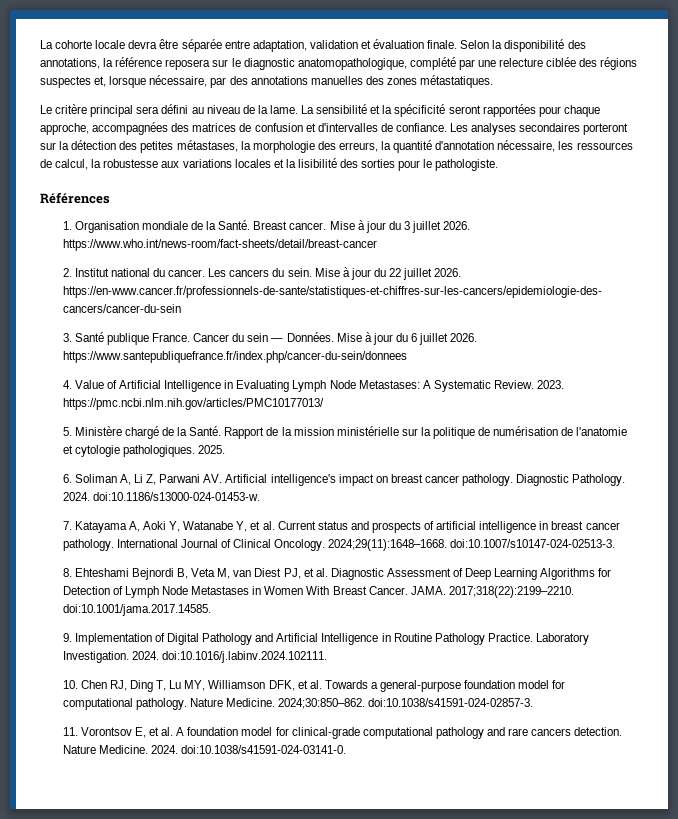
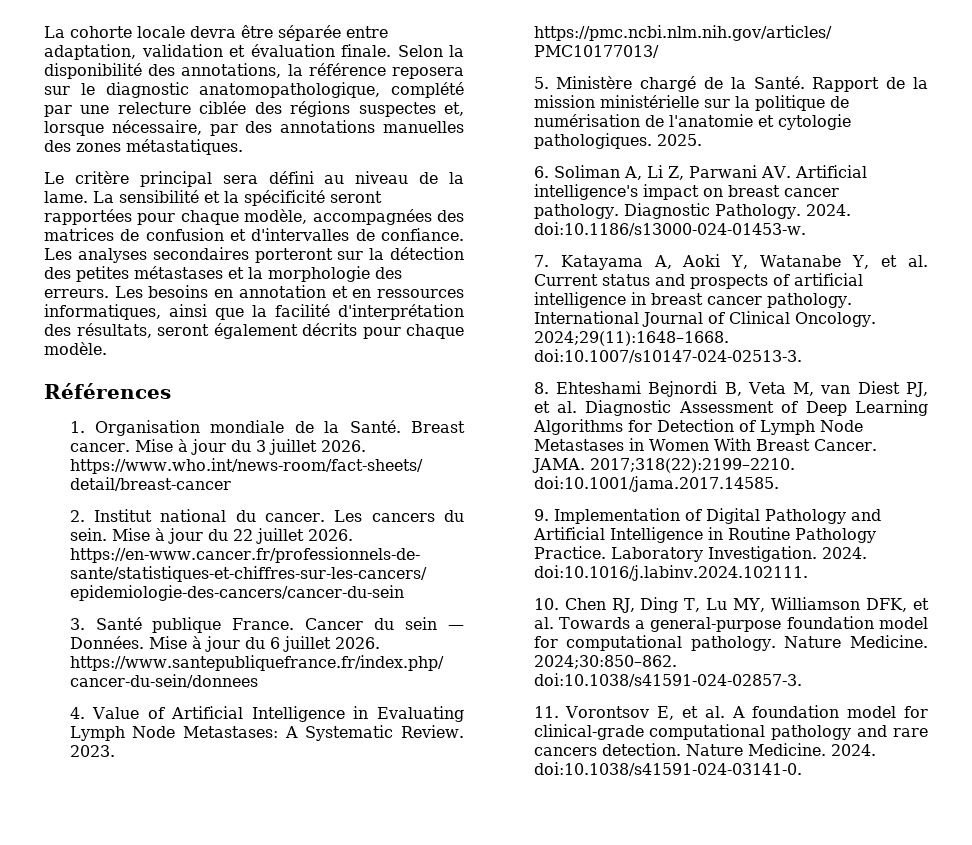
[40,123,89,135] approche, -> [244,209,308,224] modèle,
[176,140,238,152] métastases, -> [134,266,244,279] métastases et
[338,140,633,153] [40,158,499,171] erreurs, la quantité d'annotation nécessaire, les ressources de calcul, la robustesse aux variations locales et la lisibilité des sorties pour le pathologiste. -> [44,285,465,298] [44,304,464,320] [44,323,464,339] [44,342,107,355] erreurs. Les besoins en annotation et en ressources informatiques, ainsi que la facilité d'interprétation des résultats, seront également décrits pour chaque modèle.

